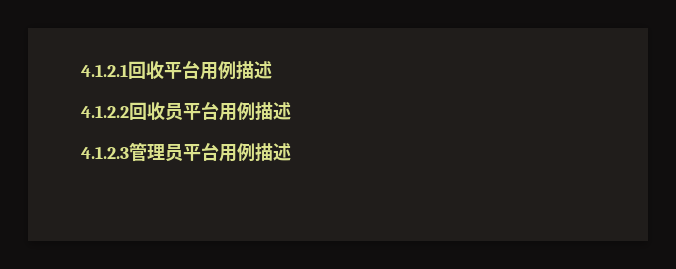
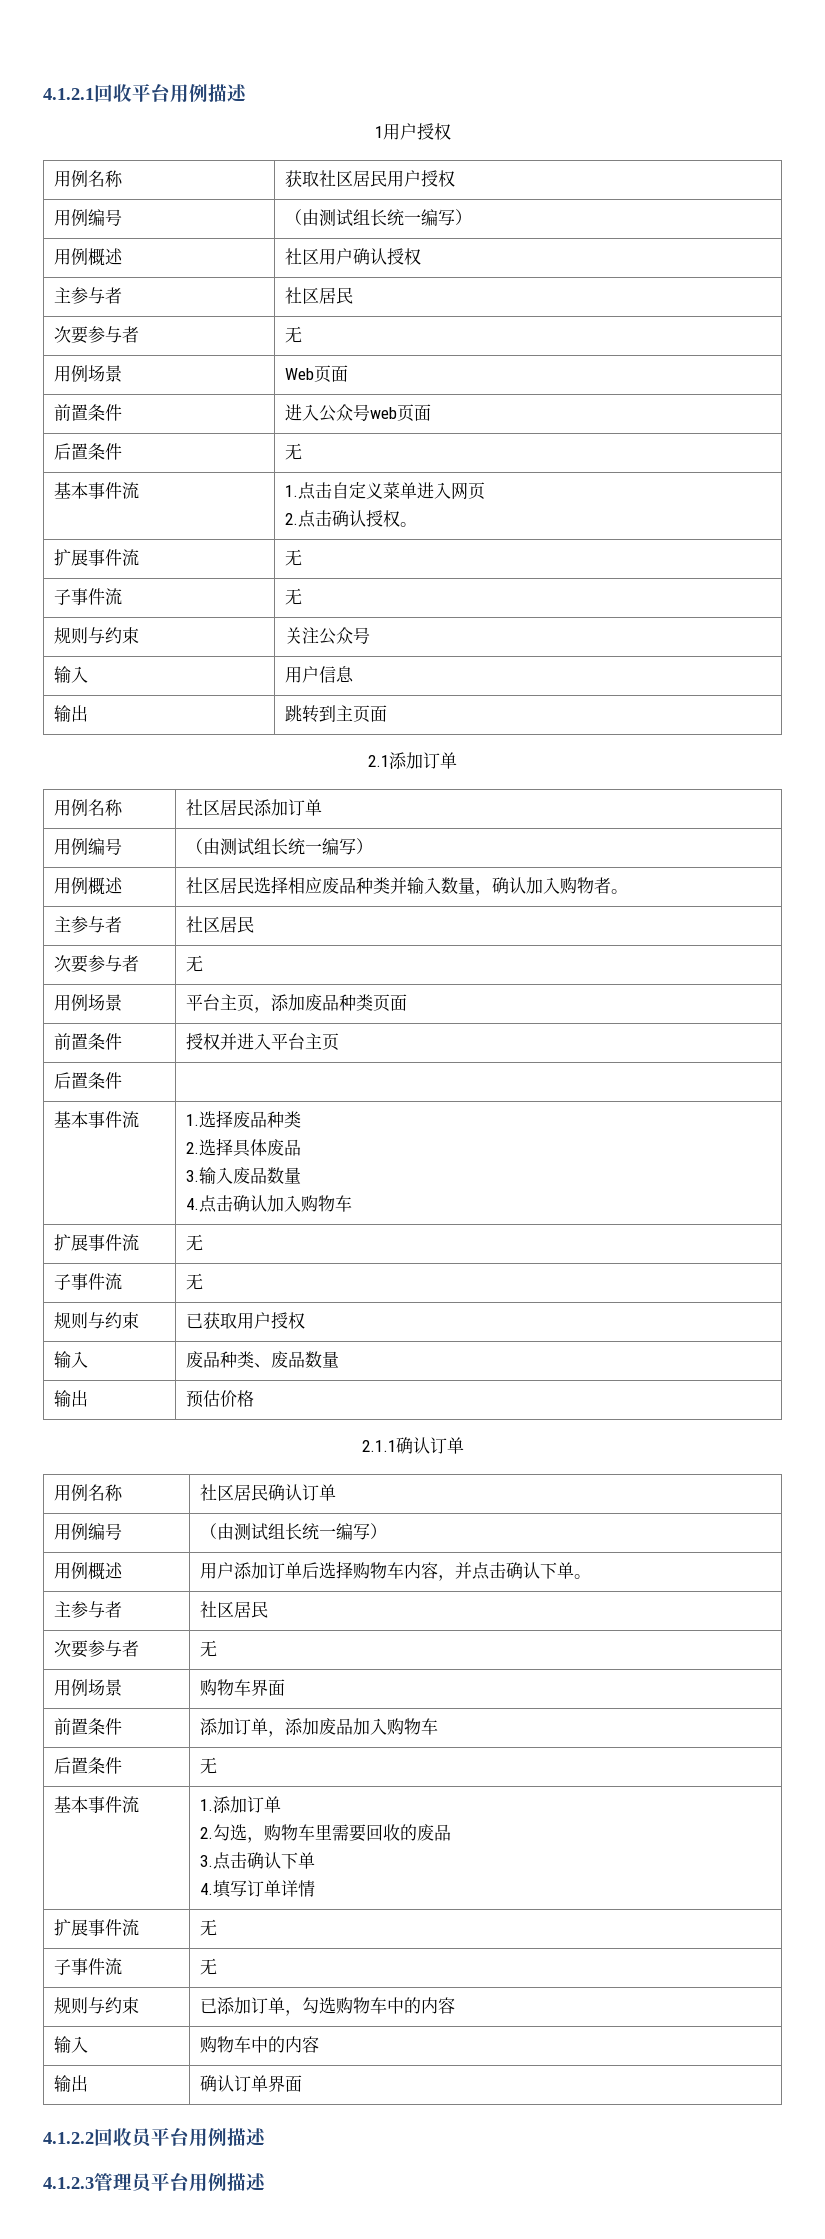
(272, 70) none -> [374,123,451,140] [53,170,123,187] [284,170,455,187] [53,209,122,226] [284,209,472,227] [53,248,123,266] [284,248,421,265] [53,287,122,304] [284,287,353,304] [53,326,139,344] [284,326,302,343] [53,365,122,382] [284,365,348,383] [53,404,122,421] [284,404,431,422] [53,443,122,460] [284,443,302,460] [53,482,139,499] [284,482,485,500] [284,510,417,528] [53,549,139,566] [284,549,302,566] [53,588,122,605] [284,588,302,605] [53,627,139,644] [284,627,370,645] [53,666,88,683] [284,666,354,683] [53,705,88,722] [284,705,387,723] [368,752,457,769] [53,799,123,816] [185,799,322,816] [53,838,122,855] [185,838,373,856] [53,877,123,895] [185,876,628,896] [53,916,122,933] [185,916,254,933] [53,955,139,973] [185,955,203,972] [53,994,122,1011] [185,994,407,1013] [53,1033,122,1050] [185,1033,339,1051] [53,1072,122,1089] [53,1111,139,1128] [185,1110,301,1128] [185,1138,301,1157] [185,1167,301,1184] [185,1195,352,1213] [53,1234,139,1251] [185,1234,203,1251] [53,1273,122,1290] [185,1273,203,1290] [53,1312,139,1329] [185,1312,305,1329] [53,1351,88,1368] [185,1351,339,1368] [53,1390,88,1407] [185,1390,254,1408] [361,1437,464,1454] [53,1484,123,1501] [199,1484,336,1501] [53,1523,122,1540] [199,1523,387,1541] [53,1562,123,1580] [199,1561,591,1581] [53,1601,122,1618] [199,1601,268,1618] [53,1640,139,1658] [199,1640,217,1657] [53,1679,122,1696] [199,1679,285,1696] [53,1718,122,1735] [199,1718,438,1737] [53,1757,122,1774] [199,1757,217,1774] [53,1796,139,1813] [199,1796,281,1813] [199,1824,451,1843] [199,1852,315,1870] [199,1880,315,1898] [53,1919,139,1936] [199,1919,217,1936] [53,1958,122,1975] [199,1958,217,1975] [53,1997,139,2014] [199,1997,455,2016] [53,2036,88,2053] [199,2036,319,2053] [53,2075,88,2092] [199,2075,302,2092] // 1用户授权 // 用例名称 | 获取社区居民用户授权 // 用例编号 | （由测试组长统一编写） // 用例概述 | 社区用户确认授权 // 主参与者 | 社区居民 // 次要参与者 | 无 // 用例场景 | Web页面 // 前置条件 | 进入公众号web页面 // 后置条件 | 无 // 基本事件流 | 1.点击自定义菜单进入网页 // 2.点击确认授权。 // 扩展事件流 | 无 // 子事件流 | 无 // 规则与约束 | 关注公众号 // 输入 | 用户信息 // 输出 | 跳转到主页面 // 2.1添加订单 // 用例名称 | 社区居民添加订单 // 用例编号 | （由测试组长统一编写） // 用例概述 | 社区居民选择相应废品种类并输入数量，确认加入购物者。 // 主参与者 | 社区居民 // 次要参与者 | 无 // 用例场景 | 平台主页，添加废品种类页面 // 前置条件 | 授权并进入平台主页 // 后置条件 | // 基本事件流 | 1.选择废品种类 // 2.选择具体废品 // 3.输入废品数量 // 4.点击确认加入购物车 // 扩展事件流 | 无 // 子事件流 | 无 // 规则与约束 | 已获取用户授权 // 输入 | 废品种类、废品数量 // 输出 | 预估价格 // 2.1.1确认订单 // 用例名称 | 社区居民确认订单 // 用例编号 | （由测试组长统一编写） // 用例概述 | 用户添加订单后选择购物车内容，并点击确认下单。 // 主参与者 | 社区居民 // 次要参与者 | 无 // 用例场景 | 购物车界面 // 前置条件 | 添加订单，添加废品加入购物车 // 后置条件 | 无 // 基本事件流 | 1.添加订单 // 2.勾选，购物车里需要回收的废品 // 3.点击确认下单 // 4.填写订单详情 // 扩展事件流 | 无 // 子事件流 | 无 // 规则与约束 | 已添加订单，勾选购物车中的内容 // 输入 | 购物车中的内容 // 输出 | 确认订单界面

